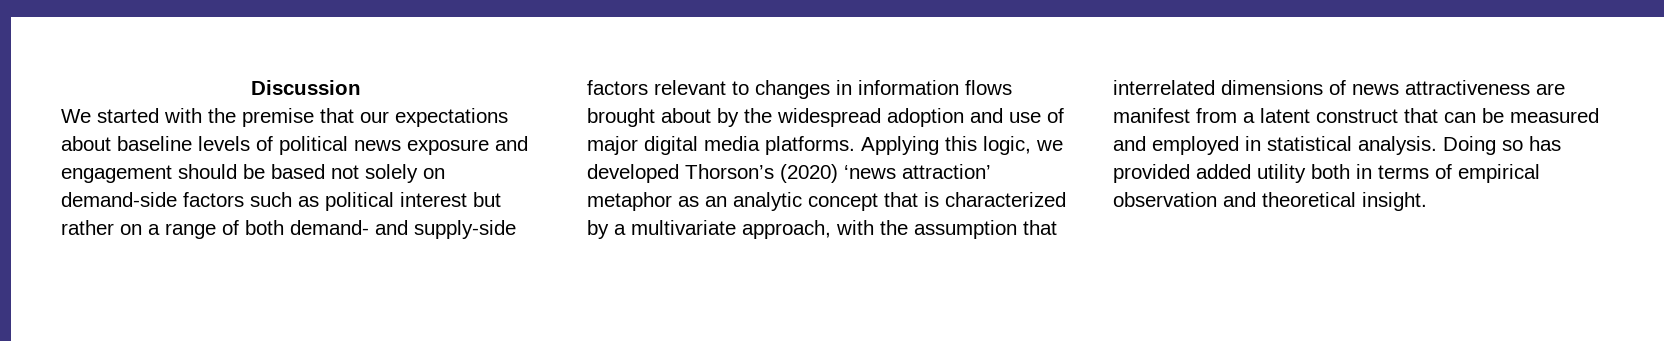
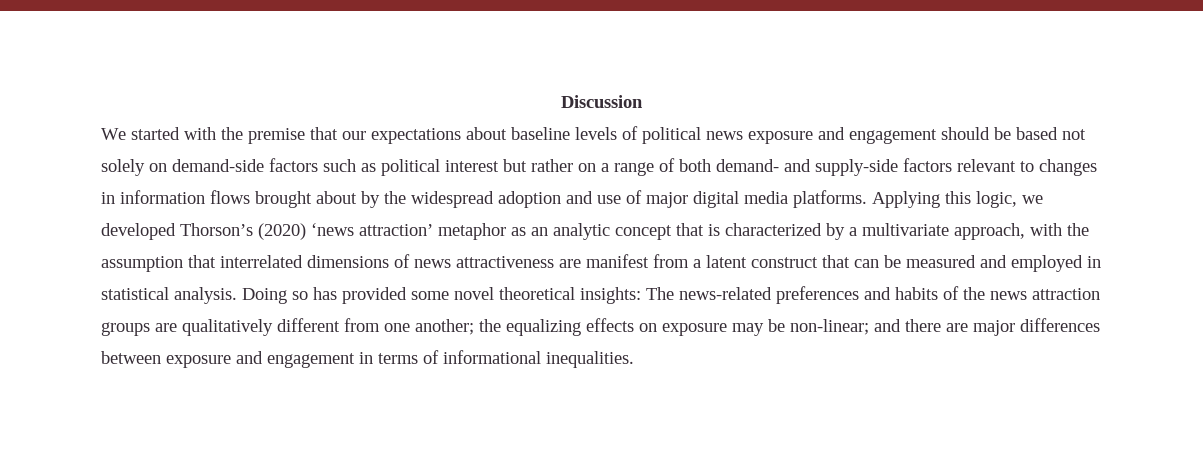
[1196,164,1540,183] [1113,192,1427,211] added utility both in terms of empirical observation and theoretical insight. -> [411,286,1100,304] [101,318,1100,336] [101,350,634,368] some novel theoretical insights: The news-related preferences and habits of the news attraction groups are qualitatively different from one another; the equalizing effects on exposure may be non-linear; and there are major differences between exposure and engagement in terms of informational inequalities.

